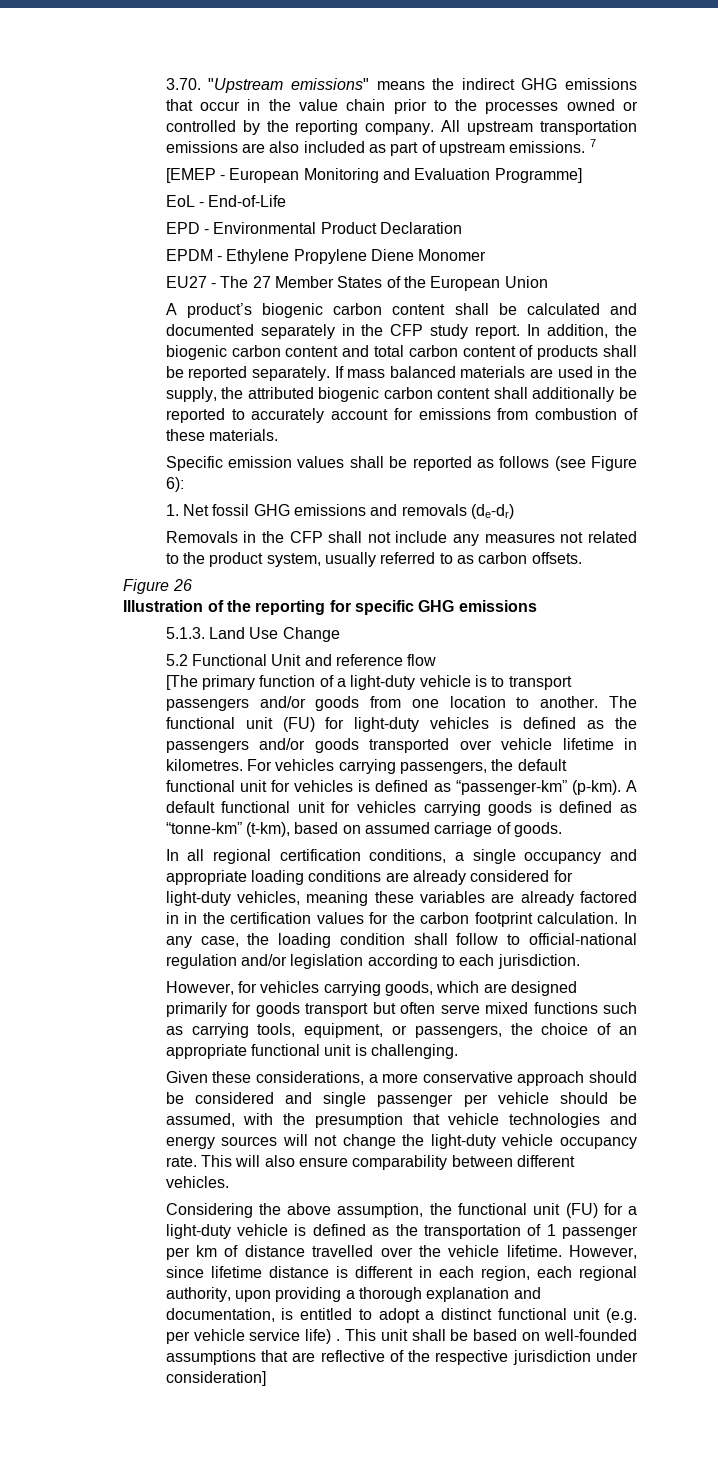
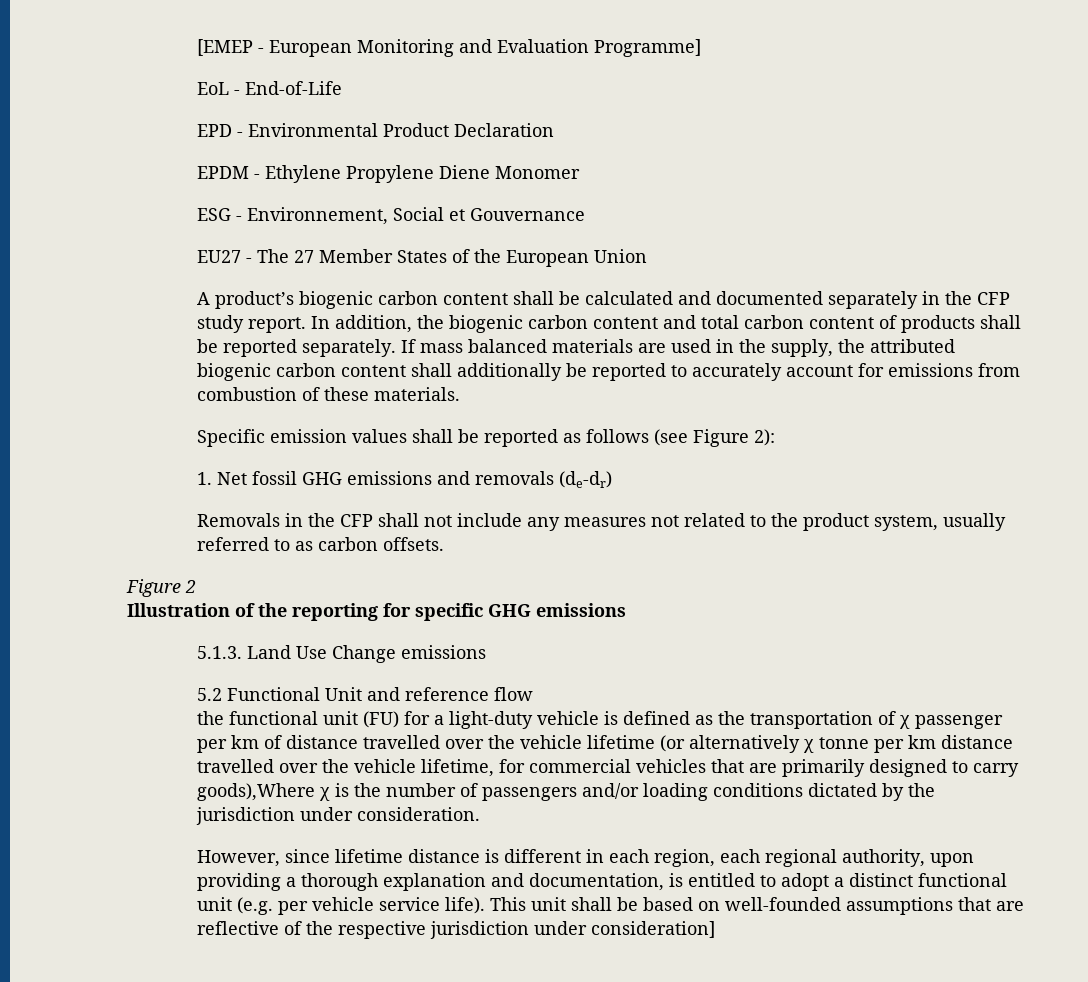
[165,78,637,93] [165,99,639,114] [165,120,638,135] [165,139,596,156] 3.70. "Upstream emissions" means the indirect GHG emissions that occur in the value chain prior to the processes owned or controlled by the reporting company. All upstream transportation emissions are also included as part of upstream emissions. 7 // -> (196, 47) none
(487, 255) none -> [196,207,585,225] // ESG - Environnement, Social et Gouvernance
[165,477,184,492] 6): -> [753,429,775,446] 2):
[172,579,192,591] 26 -> [184,580,196,593] 2
(340, 634) none -> [400,645,486,659] emissions
[165,675,572,690] [165,696,637,711] [165,717,637,732] [165,738,638,753] [165,759,567,774] [165,780,637,795] [165,801,637,816] [165,822,562,837] [165,849,637,864] [165,870,573,885] [165,891,637,906] [165,912,637,927] [165,933,637,948] [165,954,580,969] [165,981,577,996] [165,1002,638,1017] [165,1023,637,1038] [165,1044,459,1059] [165,1071,637,1086] [165,1092,637,1107] [165,1113,637,1128] [165,1134,637,1149] [165,1155,575,1170] [165,1176,229,1188] [165,1203,424,1218] [The primary function of a light-duty vehicle is to transport passengers and/or goods from one location to another. The functional unit (FU) for light-duty vehicles is defined as the passengers and/or goods transported over vehicle lifetime in kilometres. For vehicles carrying passengers, the default functional unit for vehicles is defined as “passenger-km” (p-km). A default functional unit for vehicles carrying goods is defined as “tonne-km” (t-km), based on assumed carriage of goods. // In all regional certification conditions, a single occupancy and appropriate loading conditions are already considered for light-duty vehicles, meaning these variables are already factored in in the certification values for the carbon footprint calculation. In any case, the loading condition shall follow to official-national regulation and/or legislation according to each jurisdiction. // However, for vehicles carrying goods, which are designed primarily for goods transport but often serve mixed functions such as carrying tools, equipment, or passengers, the choice of an appropriate functional unit is challenging. // Given these considerations, a more conservative approach should be considered and single passenger per vehicle should be assumed, with the presumption that vehicle technologies and energy sources will not change the light-duty vehicle occupancy rate. This will also ensure comparability between different vehicles. // Considering the above assumption, -> (533, 694) none
[546,1224,556,1236] 1 -> [898,715,910,729] χ
[506,1245,562,1257] lifetime. -> [586,735,1013,753] [196,759,1019,777] [196,783,935,801] [195,807,480,825] lifetime (or alternatively χ tonne per km distance travelled over the vehicle lifetime, for commercial vehicles that are primarily designed to carry goods),Where χ is the number of passengers and/or loading conditions dictated by the jurisdiction under consideration. //
[305,1329,341,1344] life) . -> [444,897,485,914] life).

